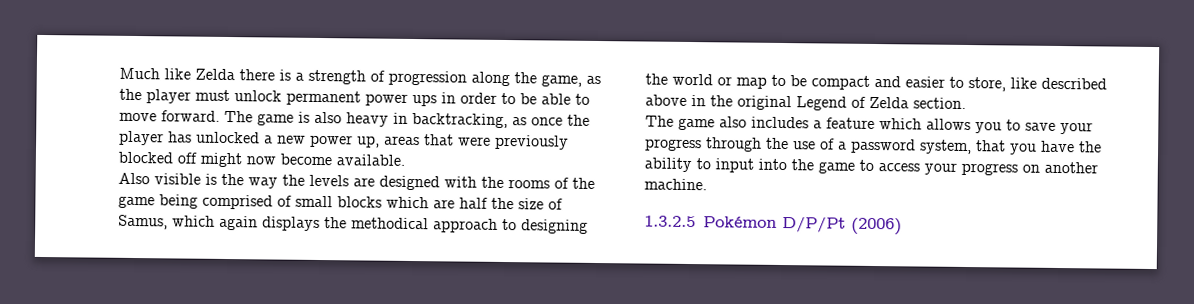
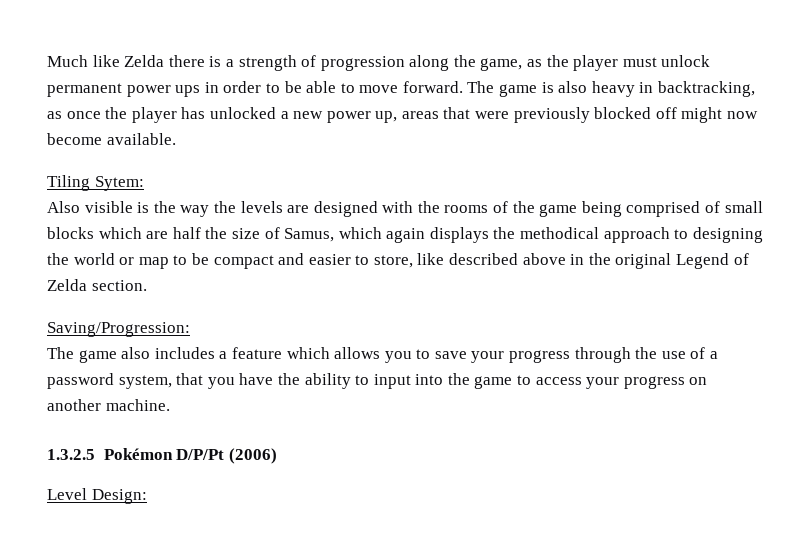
(405, 160) none -> [47,175,144,191] // Tiling Sytem:
(966, 103) none -> [47,322,190,337] // Saving/Progression:
(902, 226) none -> [47,488,147,504] // Level Design:

